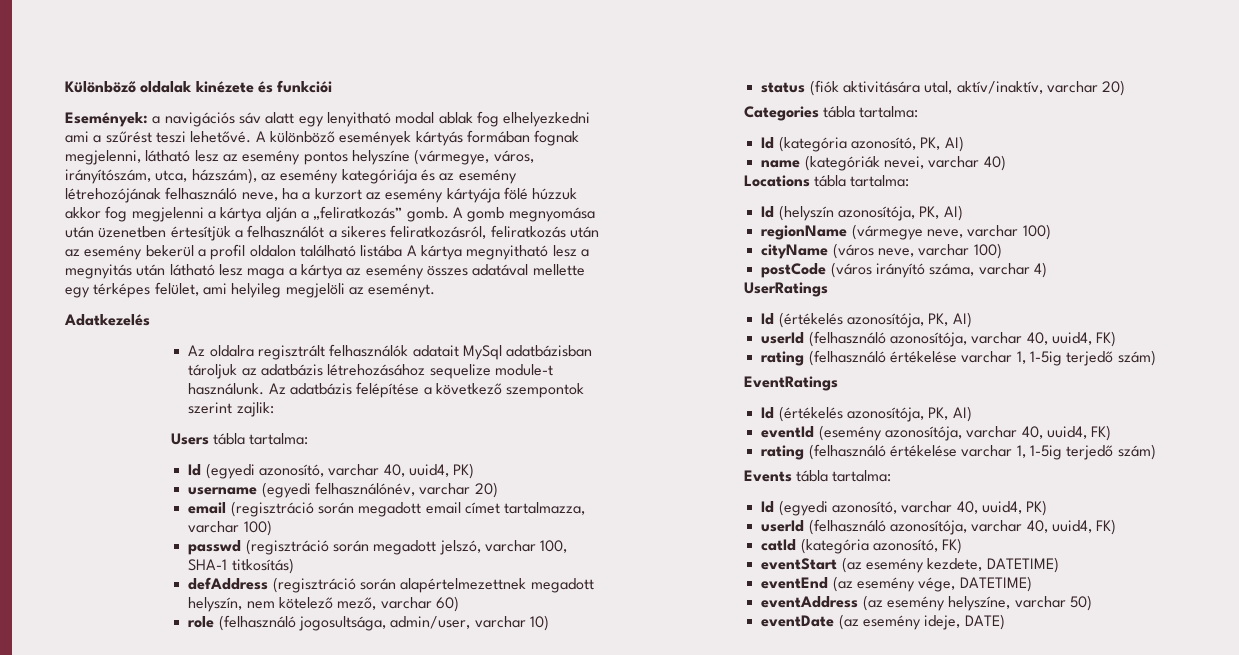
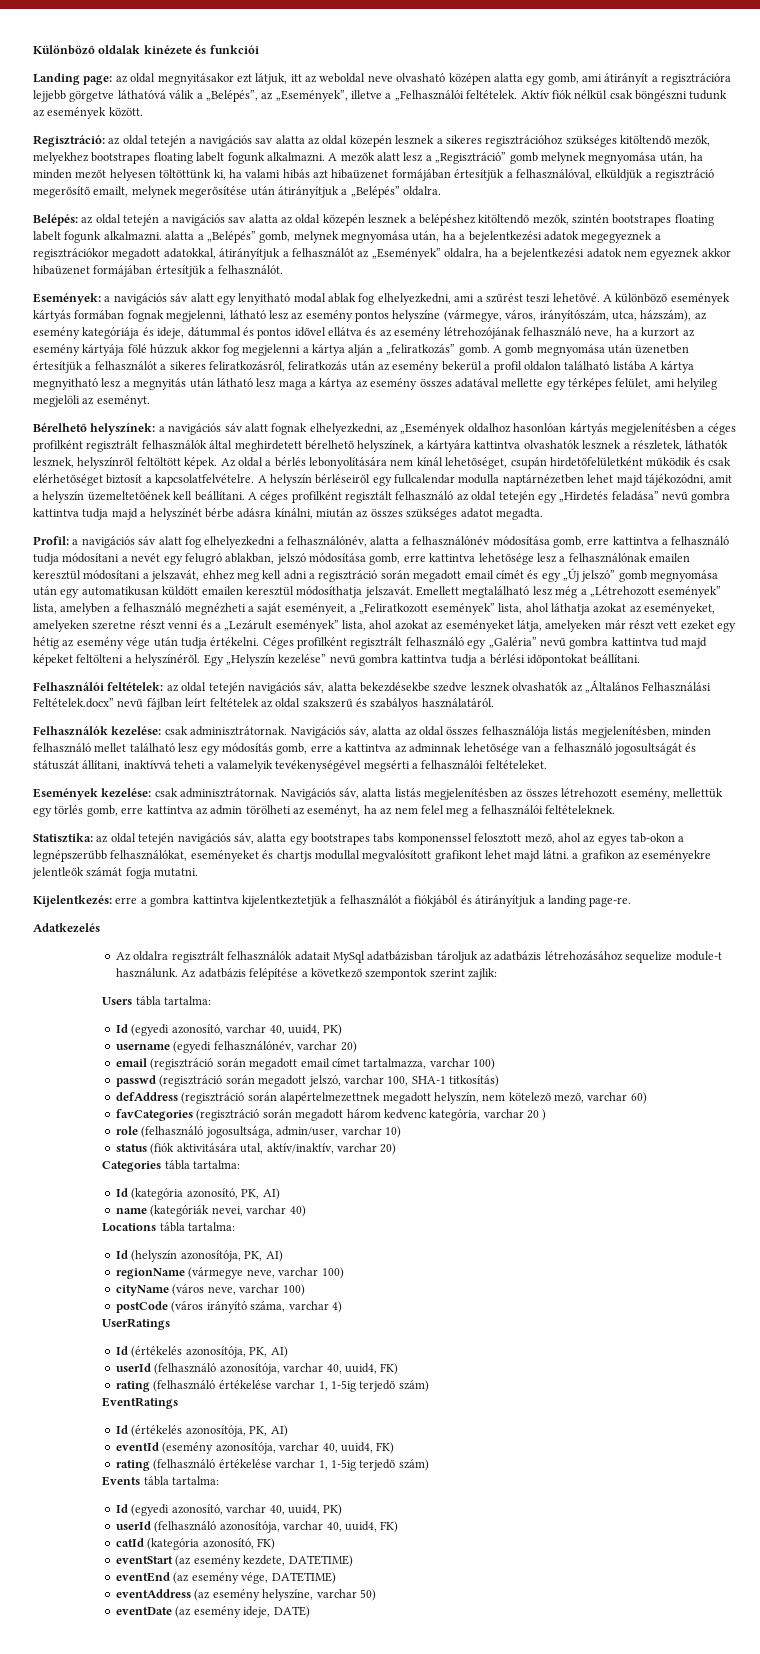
(333, 86) none -> [33,73,732,85] [33,90,728,102] [33,107,143,119] [33,135,711,147] [33,152,703,164] [33,169,714,181] [33,186,441,198] [33,214,714,226] [33,231,661,243] [33,248,731,260] [33,265,283,277] // Landing page: az oldal megnyitásakor ezt látjuk, itt az weboldal neve olvasható középen alatta egy gomb, ami átirányít a regisztrációra lejjebb görgetve láthatóvá válik a „Belépés”, az „Események”, illetve a „Felhasználói feltételek. Aktív fiók nélkül csak böngészni tudunk az események között. // Regisztráció: az oldal tetején a navigációs sav alatta az oldal közepén lesznek a sikeres regisztrációhoz szükséges kitöltendő mezők, melyekhez bootstrapes floating labelt fogunk alkalmazni. A mezők alatt lesz a „Regisztráció” gomb melynek megnyomása után, ha minden mezőt helyesen töltöttünk ki, ha valami hibás azt hibaüzenet formájában értesítjük a felhasználóval, elküldjük a regisztráció megerősítő emailt, melynek megerősítése után átirányítjuk a „Belépés” oldalra. // Belépés: az oldal tetején a navigációs sav alatta az oldal közepén lesznek a belépéshez kitöltendő mezők, szintén bootstrapes floating labelt fogunk alkalmazni. alatta a „Belépés” gomb, melynek megnyomása után, ha a bejelentkezési adatok megegyeznek a regisztrációkor megadott adatokkal, átirányítjuk a felhasználót az „Események” oldalra, ha a bejelentkezési adatok nem egyeznek akkor hibaüzenet formájában értesítjük a felhasználót.
[503,112,591,127] elhelyezkedni -> [377,293,451,305] elhelyezkedni,
(435, 175) none -> [157,327,377,339] ideje, dátummal és pontos idővel ellátva és
(436, 290) none -> [33,423,736,435] [33,440,729,452] [33,457,731,469] [33,474,733,486] [33,491,731,503] [33,508,543,520] [33,536,730,548] [33,553,690,565] [33,568,719,582] [33,586,722,598] [33,603,715,615] [33,620,737,632] [33,637,708,649] [33,654,641,666] [33,680,712,694] [33,698,494,710] [33,726,711,738] [33,743,697,755] [33,760,547,772] [33,788,723,800] [33,805,616,817] [33,833,685,845] [33,850,712,862] [32,867,199,879] [33,895,632,907] // Bérelhető helyszínek: a navigációs sáv alatt fognak elhelyezkedni, az „Események oldalhoz hasonlóan kártyás megjelenítésben a céges profilként regisztrált felhasználók által meghirdetett bérelhető helyszínek, a kártyára kattintva olvashatók lesznek a részletek, láthatók lesznek, helyszínről feltöltött képek. Az oldal a bérlés lebonyolítására nem kínál lehetőséget, csupán hirdetőfelületként működik és csak elérhetőséget biztosít a kapcsolatfelvételre. A helyszín bérléseiről egy fullcalendar modulla naptárnézetben lehet majd tájékozódni, amit a helyszín üzemeltetőének kell beállítani. A céges profilként regisztált felhasználó az oldal tetején egy „Hirdetés feladása” nevű gombra kattintva tudja majd a helyszínét bérbe adásra kínálni, miután az összes szükséges adatot megadta. // Profil: a navigációs sáv alatt fog elhelyezkedni a felhasználónév, alatta a felhasználónév módosítása gomb, erre kattintva a felhasználó tudja módosítani a nevét egy felugró ablakban, jelszó módosítása gomb, erre kattintva lehetősége lesz a felhasználónak emailen keresztül módosítani a jelszavát, ehhez meg kell adni a regisztráció során megadott email címét és egy „Új jelszó” gomb megnyomása után egy automatikusan küldött emailen keresztül módosíthatja jelszavát. Emellett megtalálható lesz még a „Létrehozott események” lista, amelyben a felhasználó megnézheti a saját eseményeit, a „Feliratkozott események” lista, ahol láthatja azokat az eseményeket, amelyeken szeretne részt venni és a „Lezárult események” lista, ahol azokat az eseményeket látja, amelyeken már részt vett ezeket egy hétig az esemény vége után tudja értékelni. Céges profilként regisztrált felhasználó egy „Galéria” nevű gombra kattintva tud majd képeket feltölteni a helyszínéről. Egy „Helyszín kezelése” nevű gombra kattintva tudja a bérlési időpontokat beállítani. // Felhasználói feltételek: az oldal tetején navigációs sáv, alatta bekezdésekbe szedve lesznek olvashatók az „Általános Felhasználási Feltételek.docx” nevű fájlban leírt feltételek az oldal szakszerű és szabályos használatáról. // Felhasználók kezelése: csak adminisztrátornak. Navigációs sáv, alatta az oldal összes felhasználója listás megjelenítésben, minden felhasználó mellet található lesz egy módosítás gomb, erre a kattintva az adminnak lehetősége van a felhasználó jogosultságát és státuszát állítani, inaktívvá teheti a valamelyik tevékenységével megsérti a felhasználói feltételeket. // Események kezelése: csak adminisztrátornak. Navigációs sáv, alatta listás megjelenítésben az összes létrehozott esemény, mellettük egy törlés gomb, erre kattintva az admin törölheti az eseményt, ha az nem felel meg a felhasználói feltételeknek. // Statisztika: az oldal tetején navigációs sáv, alatta egy bootstrapes tabs komponenssel felosztott mező, ahol az egyes tab-okon a legnépszerűbb felhasználókat, eseményeket és chartjs modullal megvalósított grafikont lehet majd látni. a grafikon az eseményekre jelentleők számát fogja mutatni. // Kijelentkezés: erre a gombra kattintva kijelentkeztetjük a felhasználót a fiókjából és átirányítjuk a landing page-re.
(459, 604) none -> [116,1109,547,1121] // favCategories (regisztráció során megadott három kedvenc kategória, varchar 20 )

